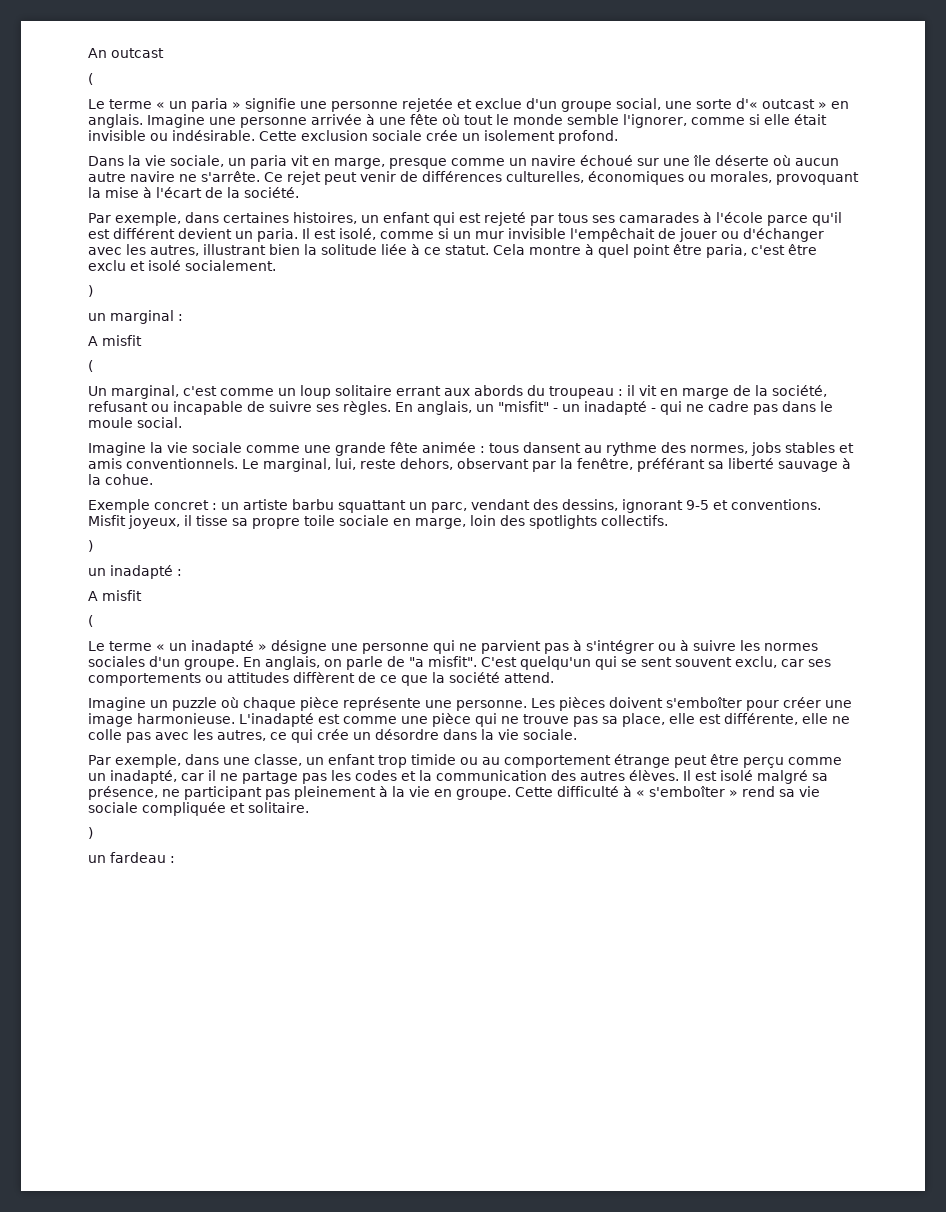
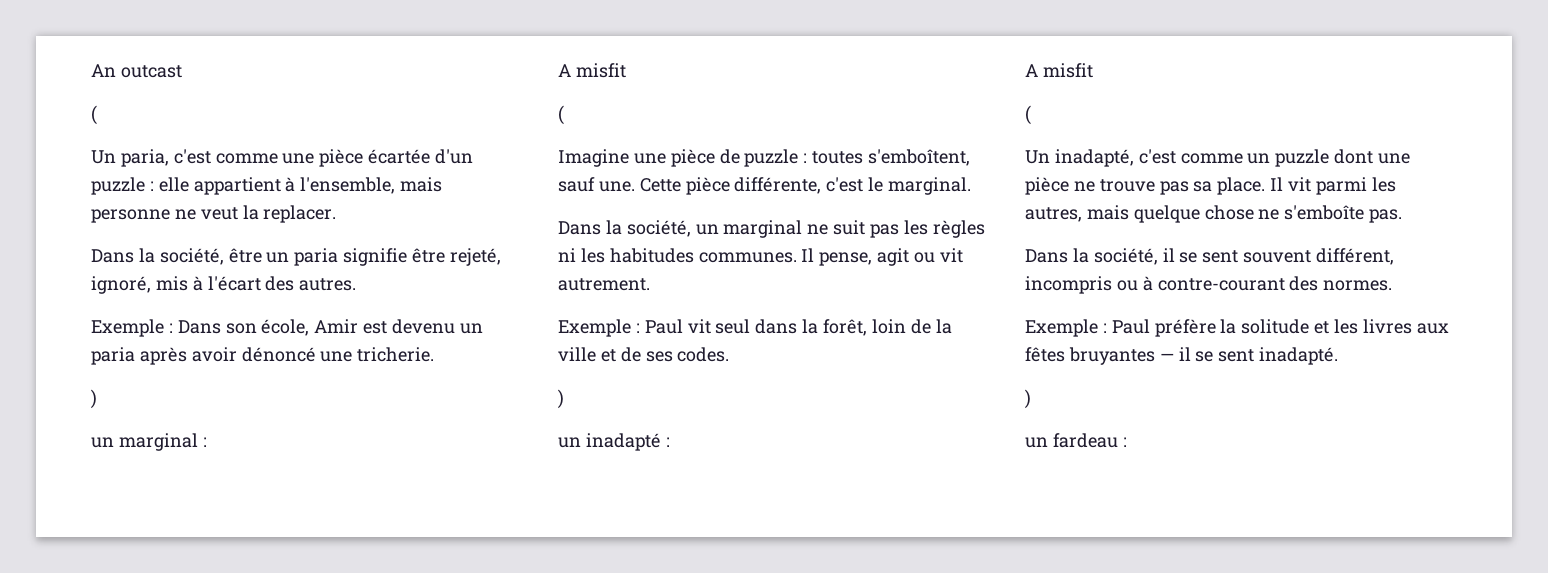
[88,98,849,112] [88,114,827,128] [88,130,618,144] [88,155,839,169] [88,171,859,185] [88,187,299,198] [88,212,842,226] [88,228,824,242] [88,244,817,258] [88,260,276,271] Le terme « un paria » signifie une personne rejetée et exclue d'un groupe social, une sorte d'« outcast » en anglais. Imagine une personne arrivée à une fête où tout le monde semble l'ignorer, comme si elle était invisible ou indésirable. Cette exclusion sociale crée un isolement profond. // Dans la vie sociale, un paria vit en marge, presque comme un navire échoué sur une île déserte où aucun autre navire ne s'arrête. Ce rejet peut venir de différences culturelles, économiques ou morales, provoquant la mise à l'écart de la société. // Par exemple, dans certaines histoires, un enfant qui est rejeté par tous ses camarades à l'école parce qu'il est différent devient un paria. Il est isolé, comme si un mur invisible l'empêchait de jouer ou d'échanger avec les autres, illustrant bien la solitude liée à ce statut. Cela montre à quel point être paria, c'est être exclu et isolé socialement. -> [91,149,474,167] [91,177,443,195] [91,205,337,223] [91,248,501,266] [91,276,357,294] [91,319,483,337] [91,347,435,365] Un paria, c'est comme une pièce écartée d'un puzzle : elle appartient à l'ensemble, mais personne ne veut la replacer. // Dans la société, être un paria signifie être rejeté, ignoré, mis à l'écart des autres. // Exemple : Dans son école, Amir est devenu un paria après avoir dénoncé une tricherie.
[88,385,827,399] [88,401,833,415] [88,417,182,428] [88,442,854,456] [88,458,851,472] [88,474,153,485] [88,499,821,513] [88,515,668,529] Un marginal, c'est comme un loup solitaire errant aux abords du troupeau : il vit en marge de la société, refusant ou incapable de suivre ses règles. En anglais, un "misfit" - un inadapté - qui ne cadre pas dans le moule social. // Imagine la vie sociale comme une grande fête animée : tous dansent au rythme des normes, jobs stables et amis conventionnels. Le marginal, lui, reste dehors, observant par la fenêtre, préférant sa liberté sauvage à la cohue. // Exemple concret : un artiste barbu squattant un parc, vendant des dessins, ignorant 9-5 et conventions. Misfit joyeux, il tisse sa propre toile sociale en marge, loin des spotlights collectifs. -> [558,149,971,167] [558,177,972,195] [558,220,985,238] [558,248,963,266] [558,278,650,291] [558,319,952,337] [558,347,730,362] Imagine une pièce de puzzle : toutes s'emboîtent, sauf une. Cette pièce différente, c'est le marginal. // Dans la société, un marginal ne suit pas les règles ni les habitudes communes. Il pense, agit ou vit autrement. // Exemple : Paul vit seul dans la forêt, loin de la ville et de ses codes.
[88,640,818,654] [88,656,831,670] [88,672,554,686] [88,697,852,711] [88,713,497,727] Le terme « un inadapté » désigne une personne qui ne parvient pas à s'intégrer ou à suivre les normes sociales d'un groupe. En anglais, on parle de "a misfit". C'est quelqu'un qui se sent souvent exclu, car ses comportements ou attitudes diffèrent de ce que la société attend. // Imagine un puzzle où chaque pièce représente une personne. Les pièces doivent s'emboîter pour créer une image harmonieuse. L'inadapté est comme une pièce qui -> [1025,149,1411,167] [1025,177,1069,195] Un inadapté, c'est comme un puzzle dont une pièce
[622,713,850,727] [88,729,577,743] [88,754,842,768] [88,770,828,784] [88,786,820,800] [88,802,309,816] place, elle est différente, elle ne colle pas avec les autres, ce qui crée un désordre dans la vie sociale. // Par exemple, dans une classe, un enfant trop timide ou au comportement étrange peut être perçu comme un inadapté, car il ne partage pas les codes et la communication des autres élèves. Il est isolé malgré sa présence, ne participant pas pleinement à la vie en groupe. Cette difficulté à « s'emboîter » rend sa vie sociale compliquée et solitaire. -> [1217,177,1396,195] [1025,205,1403,223] [1025,248,1395,265] [1025,276,1393,294] [1025,319,1449,337] [1025,347,1339,365] place. Il vit parmi les autres, mais quelque chose ne s'emboîte pas. // Dans la société, il se sent souvent différent, incompris ou à contre-courant des normes. // Exemple : Paul préfère la solitude et les livres aux fêtes bruyantes — il se sent inadapté.

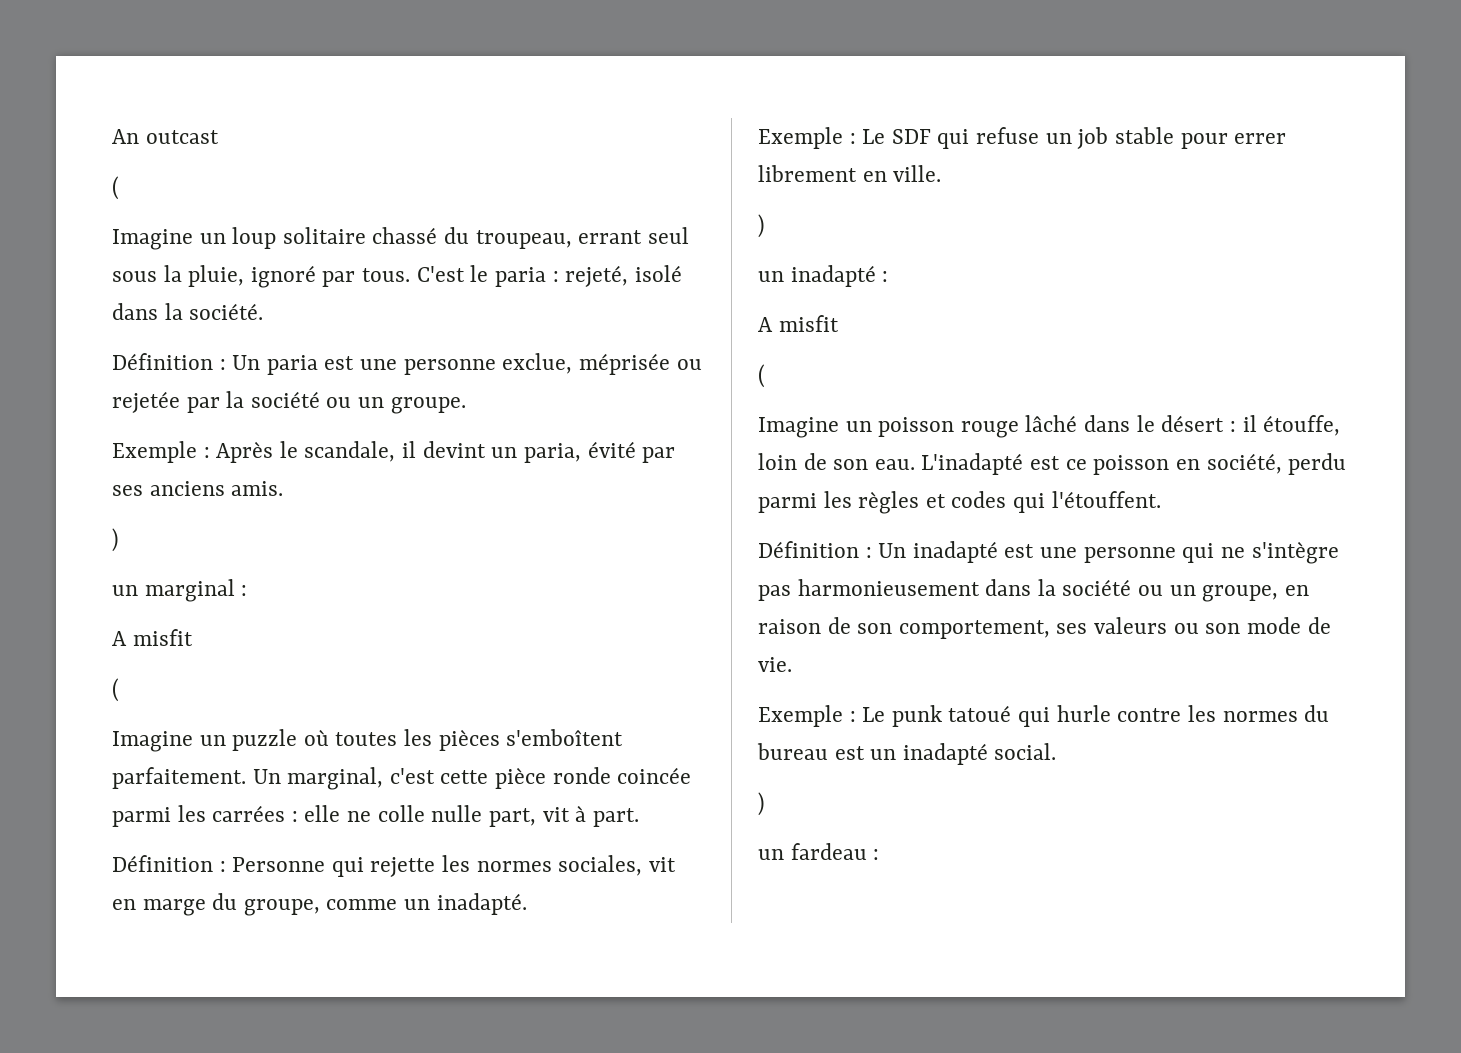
[91,149,474,167] [91,177,443,195] [91,205,337,223] [91,248,501,266] [91,276,357,294] [91,319,483,337] [91,347,435,365] Un paria, c'est comme une pièce écartée d'un puzzle : elle appartient à l'ensemble, mais personne ne veut la replacer. // Dans la société, être un paria signifie être rejeté, ignoré, mis à l'écart des autres. // Exemple : Dans son école, Amir est devenu un paria après avoir dénoncé une tricherie. -> [112,227,689,250] [112,265,682,288] [112,303,264,320] [112,353,702,375] [112,391,466,414] [112,441,676,463] [112,481,284,496] Imagine un loup solitaire chassé du troupeau, errant seul sous la pluie, ignoré par tous. C'est le paria : rejeté, isolé dans la société. // Définition : Un paria est une personne exclue, méprisée ou rejetée par la société ou un groupe. // Exemple : Après le scandale, il devint un paria, évité par ses anciens amis.
[633,149,971,167] [558,177,972,195] [558,220,985,238] [558,248,963,266] [558,278,650,291] [558,319,952,337] [558,347,730,362] une pièce de puzzle : toutes s'emboîtent, sauf une. Cette pièce différente, c'est le marginal. // Dans la société, un marginal ne suit pas les règles ni les habitudes communes. Il pense, agit ou vit autrement. // Exemple : Paul vit seul dans la forêt, loin de la ville et de ses codes. -> [199,729,624,751] [112,767,692,790] [112,805,639,827] [112,855,676,877] [112,893,527,916] [758,127,1287,149] [758,165,942,182] un puzzle où toutes les pièces s'emboîtent parfaitement. Un marginal, c'est cette pièce ronde coincée parmi les carrées : elle ne colle nulle part, vit à part. // Définition : Personne qui rejette les normes sociales, vit en marge du groupe, comme un inadapté. // Exemple : Le SDF qui refuse un job stable pour errer librement en ville.
[1025,149,1411,167] [1025,177,1396,195] [1025,205,1403,223] [1025,248,1395,265] [1025,276,1393,294] [1025,319,1449,337] [1025,347,1339,365] Un inadapté, c'est comme un puzzle dont une pièce ne trouve pas sa place. Il vit parmi les autres, mais quelque chose ne s'emboîte pas. // Dans la société, il se sent souvent différent, incompris ou à contre-courant des normes. // Exemple : Paul préfère la solitude et les livres aux fêtes bruyantes — il se sent inadapté. -> [758,415,1341,438] [758,453,1347,475] [758,491,1161,514] [758,541,1339,564] [758,579,1309,602] [758,617,1331,639] [758,657,792,672] [758,705,1330,727] [757,743,1057,765] Imagine un poisson rouge lâché dans le désert : il étouffe, loin de son eau. L'inadapté est ce poisson en société, perdu parmi les règles et codes qui l'étouffent. // Définition : Un inadapté est une personne qui ne s'intègre pas harmonieusement dans la société ou un groupe, en raison de son comportement, ses valeurs ou son mode de vie. // Exemple : Le punk tatoué qui hurle contre les normes du bureau est un inadapté social.

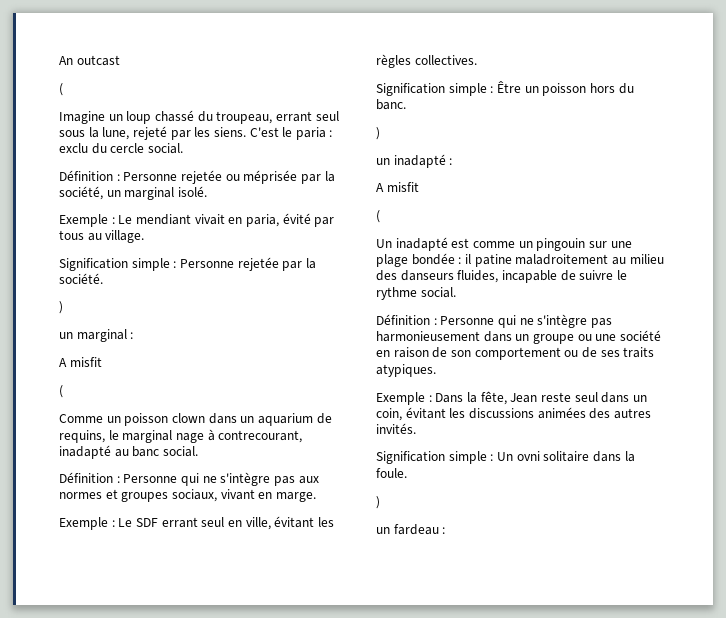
[282,227,366,244] solitaire -> (152, 117) none
[188,265,682,288] [112,303,264,320] [112,353,702,375] [112,391,466,414] [112,441,676,463] [112,481,284,496] pluie, ignoré par tous. C'est le paria : rejeté, isolé dans la société. // Définition : Un paria est une personne exclue, méprisée ou rejetée par la société ou un groupe. // Exemple : Après le scandale, il devint un paria, évité par ses anciens amis. -> [102,126,333,140] [59,143,183,154] [59,170,335,184] [59,186,207,200] [59,213,335,227] [59,230,145,243] [59,257,316,271] [59,273,103,284] lune, rejeté par les siens. C'est le paria : exclu du cercle social. // Définition : Personne rejetée ou méprisée par la société, un marginal isolé. // Exemple : Le mendiant vivait en paria, évité par tous au village. // Signification simple : Personne rejetée par la société.
[112,729,624,752] [112,767,692,790] [112,805,639,827] [112,855,676,877] [112,893,527,916] [758,127,1287,149] [758,165,942,182] Imagine un puzzle où toutes les pièces s'emboîtent parfaitement. Un marginal, c'est cette pièce ronde coincée parmi les carrées : elle ne colle nulle part, vit à part. // Définition : Personne qui rejette les normes sociales, vit en marge du groupe, comme un inadapté. // Exemple : Le SDF qui refuse un job stable pour errer librement en ville. -> [59,413,332,426] [59,429,303,443] [59,445,198,459] [59,472,319,486] [59,489,316,502] [59,516,334,530] [376,54,477,68] [376,81,634,96] [376,99,406,110] Comme un poisson clown dans un aquarium de requins, le marginal nage à contrecourant, inadapté au banc social. // Définition : Personne qui ne s'intègre pas aux normes et groupes sociaux, vivant en marge. // Exemple : Le SDF errant seul en ville, évitant les règles collectives. // Signification simple : Être un poisson hors du banc.
[758,415,1341,438] [758,453,1347,475] [758,491,1161,514] [758,541,1176,563] Imagine un poisson rouge lâché dans le désert : il étouffe, loin de son eau. L'inadapté est ce poisson en société, perdu parmi les règles et codes qui l'étouffent. // Définition : Un inadapté est une personne -> [376,237,632,251] [376,253,664,267] [376,270,627,283] [376,287,456,300] [376,314,495,325] Un inadapté est comme un pingouin sur une plage bondée : il patine maladroitement au milieu des danseurs fluides, incapable de suivre le rythme social. // Définition : Personne
[1037,579,1309,602] [758,617,1331,639] [758,657,792,672] [758,705,1330,727] [757,743,1057,765] la société ou un groupe, en raison de son comportement, ses valeurs ou son mode de vie. // Exemple : Le punk tatoué qui hurle contre les normes du bureau est un inadapté social. -> [515,330,661,344] [376,347,655,360] [376,364,436,377] [376,391,647,405] [376,407,651,421] [376,423,416,434] [376,451,635,464] [376,468,407,478] un groupe ou une société en raison de son comportement ou de ses traits atypiques. // Exemple : Dans la fête, Jean reste seul dans un coin, évitant les discussions animées des autres invités. // Signification simple : Un ovni solitaire dans la foule.

